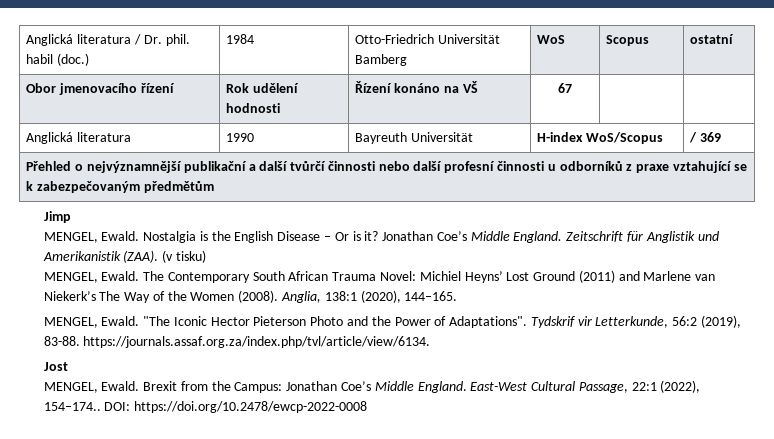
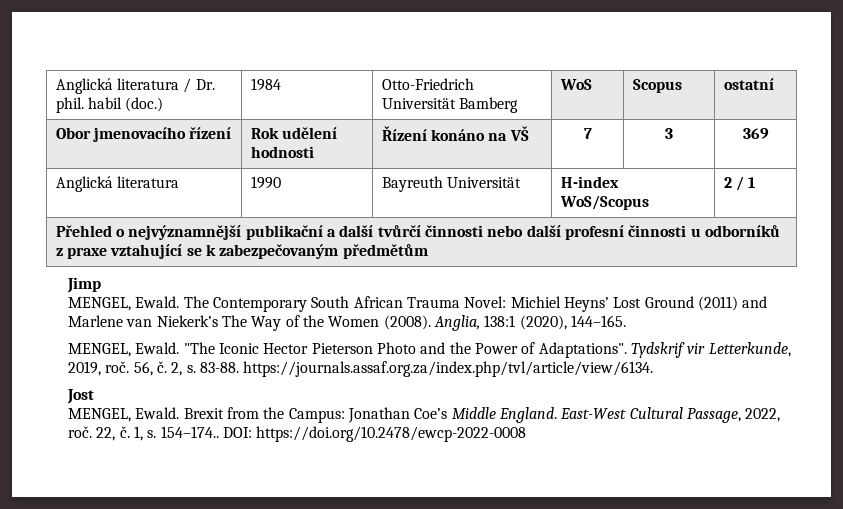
[558,83,572,93] 67 | | -> [583,128,592,139] [665,128,673,139] [742,128,769,139] 7 | 3 | 369
[689,132,722,143] / 369 -> [723,176,756,191] 2 / 1
[43,231,719,243] [42,250,206,263] // MENGEL, Ewald. Nostalgia is the English Disease – Or is it? Jonathan Coe’s Middle England. Zeitschrift für Anglistik und Amerikanistik (ZAA). (v tisku) -> (102, 285) none
[672,315,742,328] 56:2 (2019), -> [68,361,196,376] 2019, roč. 56, č. 2, s.
[631,380,701,393] 22:1 (2022), -> [745,408,781,422] [68,426,157,441] 2022, roč. 22, č. 1, s.

